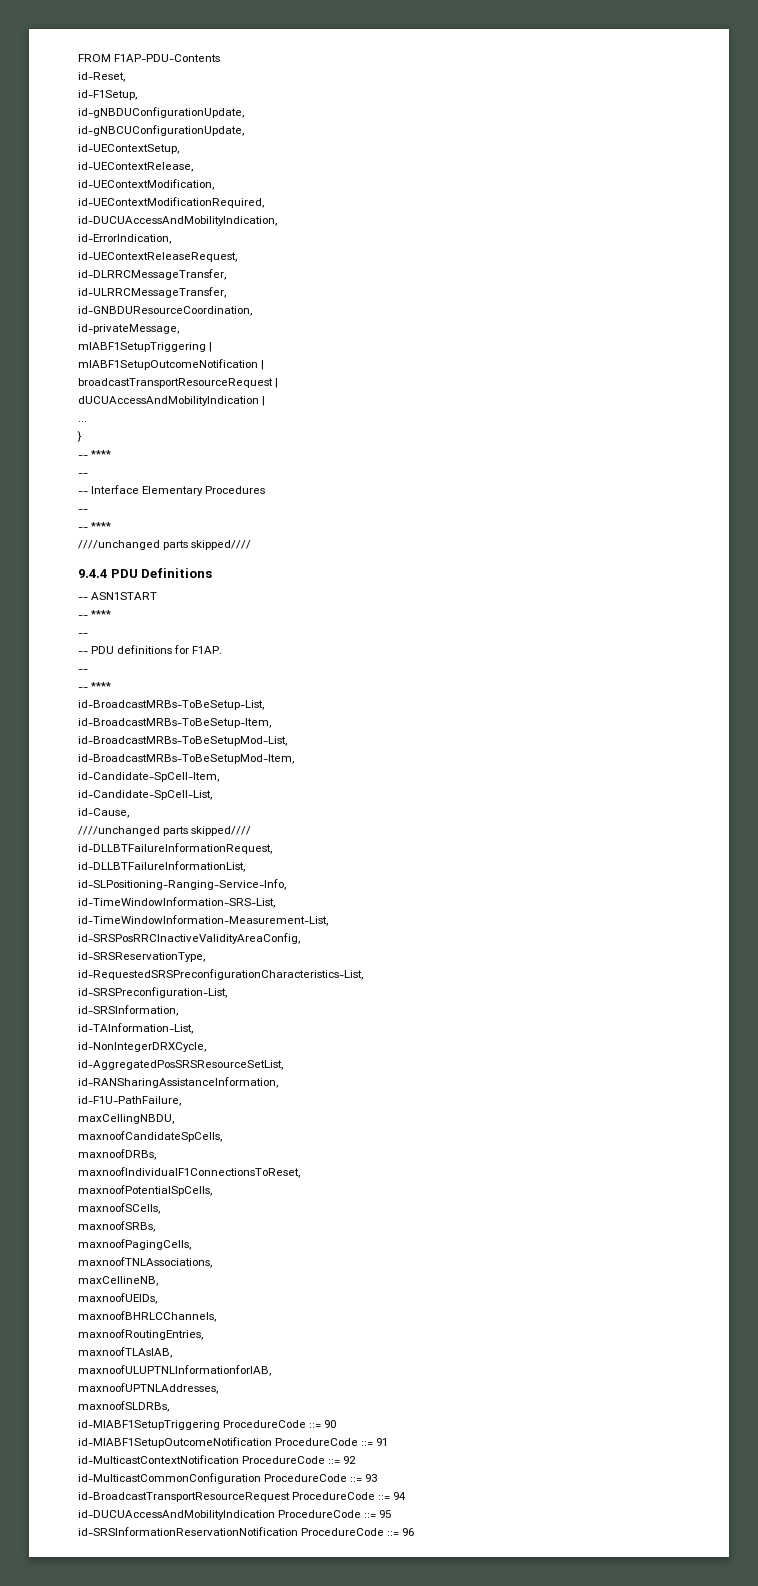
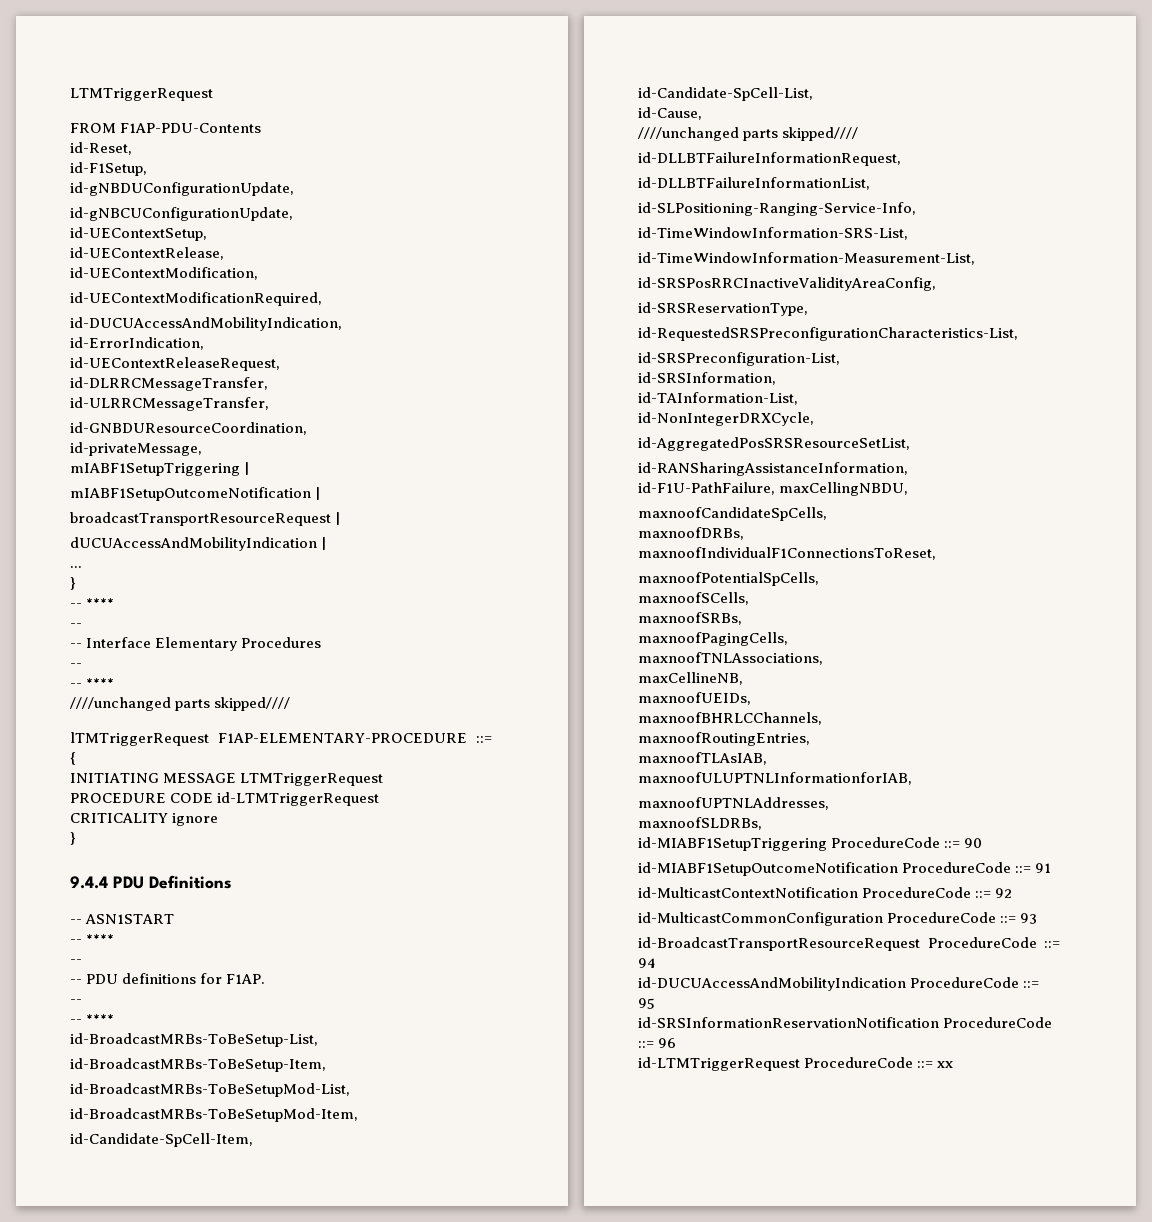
(78, 58) none -> [70,88,213,101] LTMTriggerRequest //
(252, 545) none -> [70,732,492,746] [70,752,76,765] [70,773,384,786] [70,792,380,806] [70,813,219,826] [70,832,76,845] // lTMTriggerRequest F1AP-ELEMENTARY-PROCEDURE ::= { // INITIATING MESSAGE LTMTriggerRequest // PROCEDURE CODE id-LTMTriggerRequest // CRITICALITY ignore // }
(181, 1101) // -> (775, 488) none
(415, 1532) none -> [638,1057,954,1071] // id-LTMTriggerRequest ProcedureCode ::= xx

